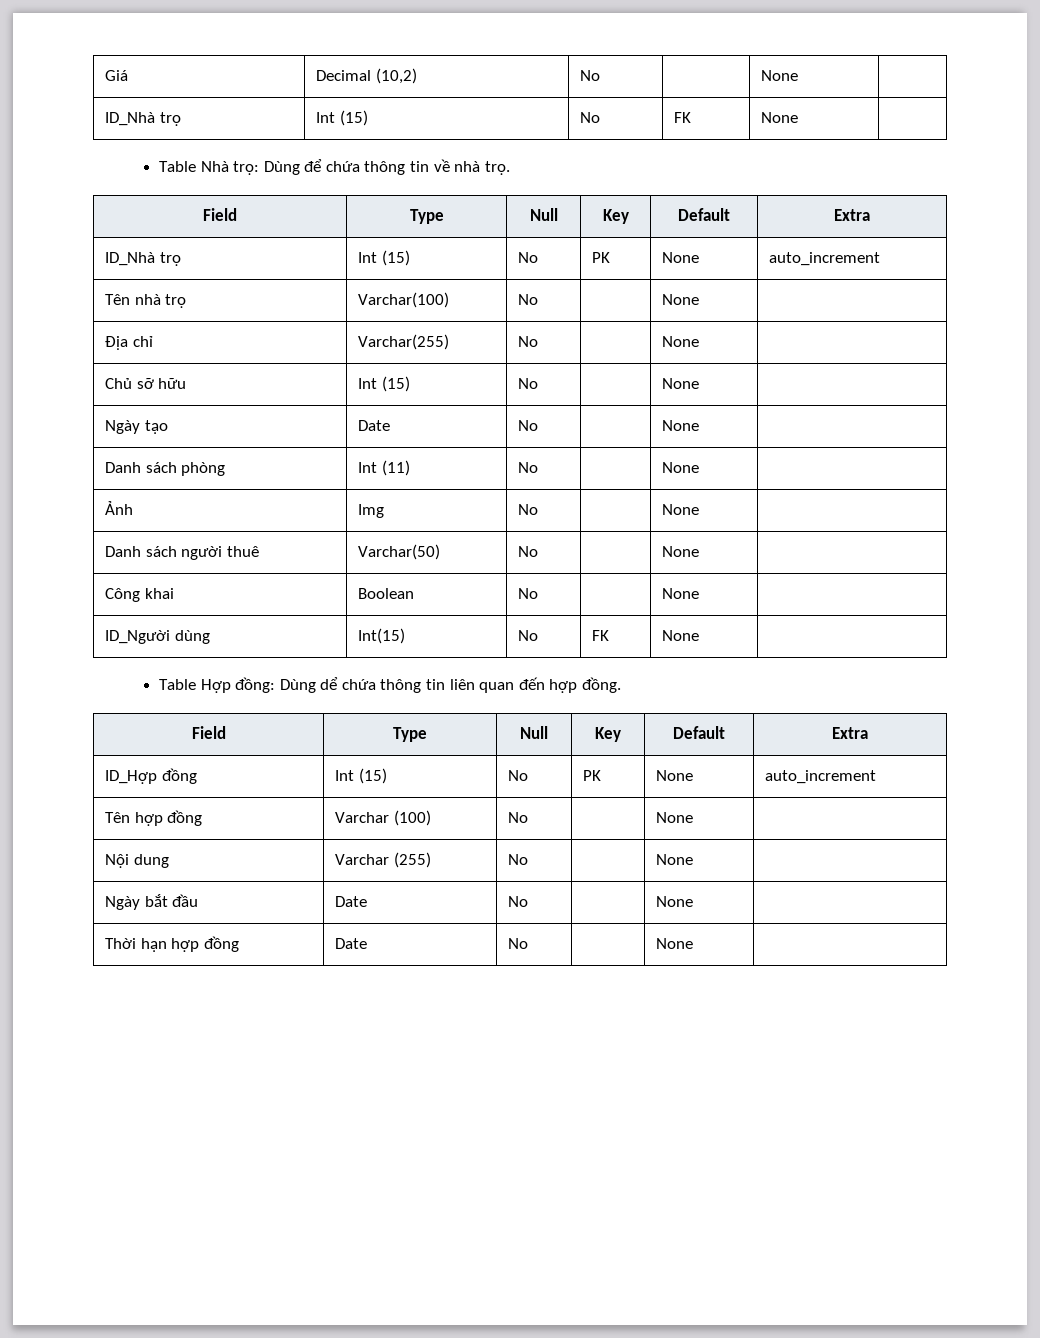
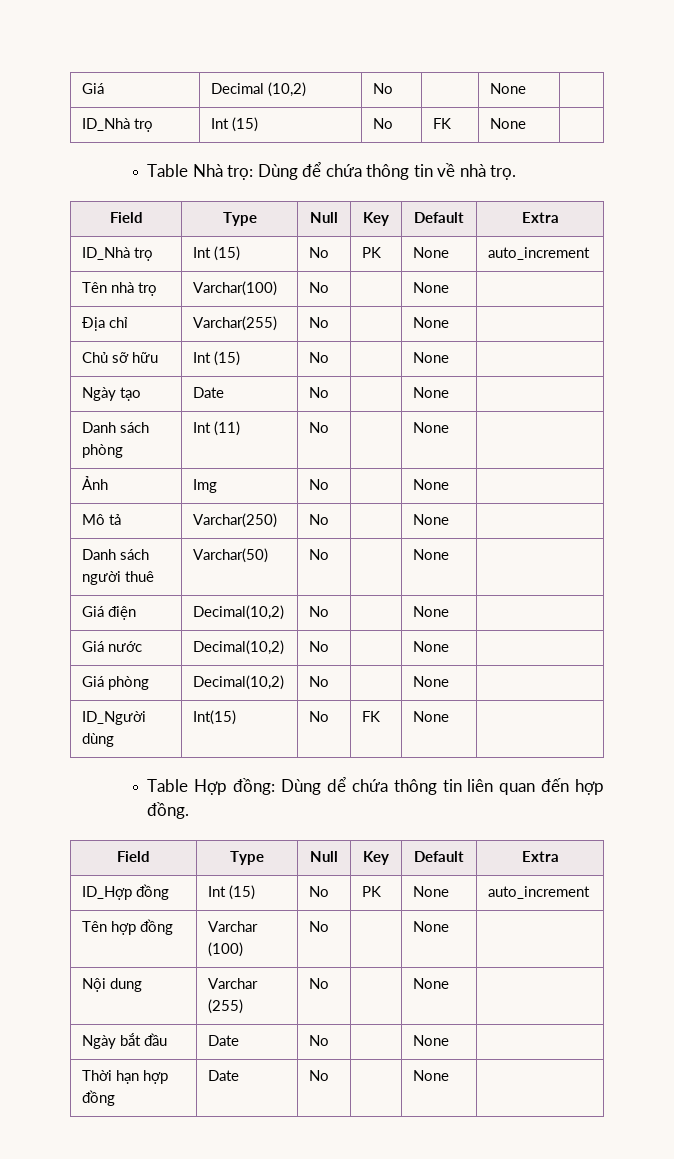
(700, 509) none -> [82,514,122,525] [193,513,278,528] [309,514,330,525] [413,514,450,525] // Mô tả | Varchar(250) | No | | None |
[105,588,174,602] [358,588,415,599] Công khai | Boolean -> [82,606,137,620] [193,605,285,620] [309,606,330,617] [413,606,450,617] [82,641,143,652] [193,640,285,655] [309,641,330,652] [413,641,450,652] [82,676,150,690] [193,675,285,690] Giá điện | Decimal(10,2) | No | | None | // Giá nước | Decimal(10,2) | No | | None | // Giá phòng | Decimal(10,2)

